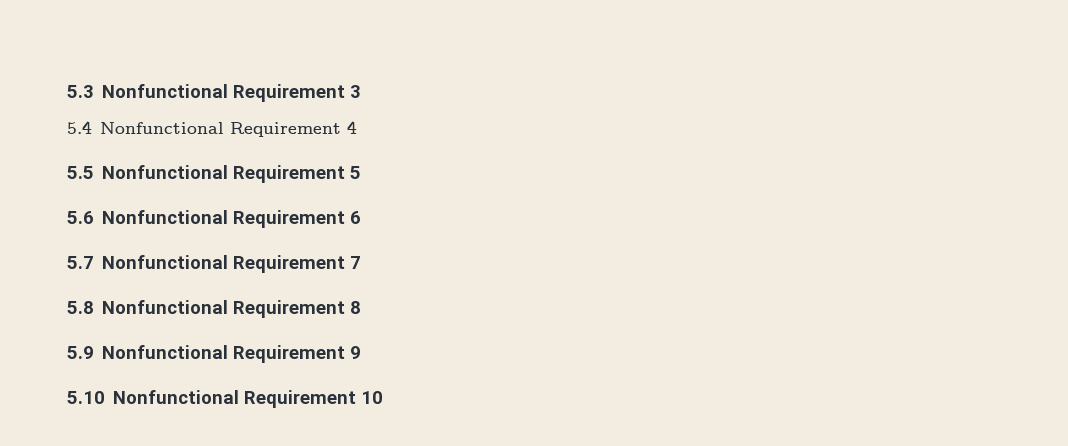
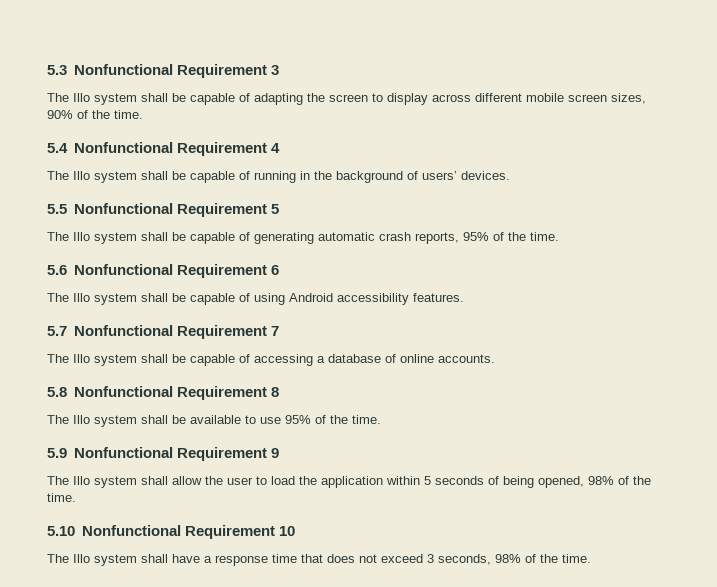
[67,121,358,137] [67,165,362,183] [67,210,362,228] [67,255,362,273] [67,300,362,318] [67,345,362,363] [67,390,384,408] 5.4 Nonfunctional Requirement 4 // 5.5 Nonfunctional Requirement 5 // 5.6 Nonfunctional Requirement 6 // 5.7 Nonfunctional Requirement 7 // 5.8 Nonfunctional Requirement 8 // 5.9 Nonfunctional Requirement 9 // 5.10 Nonfunctional Requirement 10 -> [47,93,646,105] [47,110,143,119] [47,142,280,156] [47,171,510,183] [47,203,279,217] [47,232,559,244] [47,264,279,278] [47,293,464,305] [47,325,279,339] [47,354,495,366] [47,386,279,400] [47,415,381,427] [47,447,279,461] [47,476,651,488] [47,493,76,502] [47,525,295,539] [47,554,591,566] The Illo system shall be capable of adapting the screen to display across different mobile screen sizes, 90% of the time. // 5.4 Nonfunctional Requirement 4 // The Illo system shall be capable of running in the background of users’ devices. // 5.5 Nonfunctional Requirement 5 // The Illo system shall be capable of generating automatic crash reports, 95% of the time. // 5.6 Nonfunctional Requirement 6 // The Illo system shall be capable of using Android accessibility features. // 5.7 Nonfunctional Requirement 7 // The Illo system shall be capable of accessing a database of online accounts. // 5.8 Nonfunctional Requirement 8 // The Illo system shall be available to use 95% of the time. // 5.9 Nonfunctional Requirement 9 // The Illo system shall allow the user to load the application within 5 seconds of being opened, 98% of the time. // 5.10 Nonfunctional Requirement 10 // The Illo system shall have a response time that does not exceed 3 seconds, 98% of the time.

